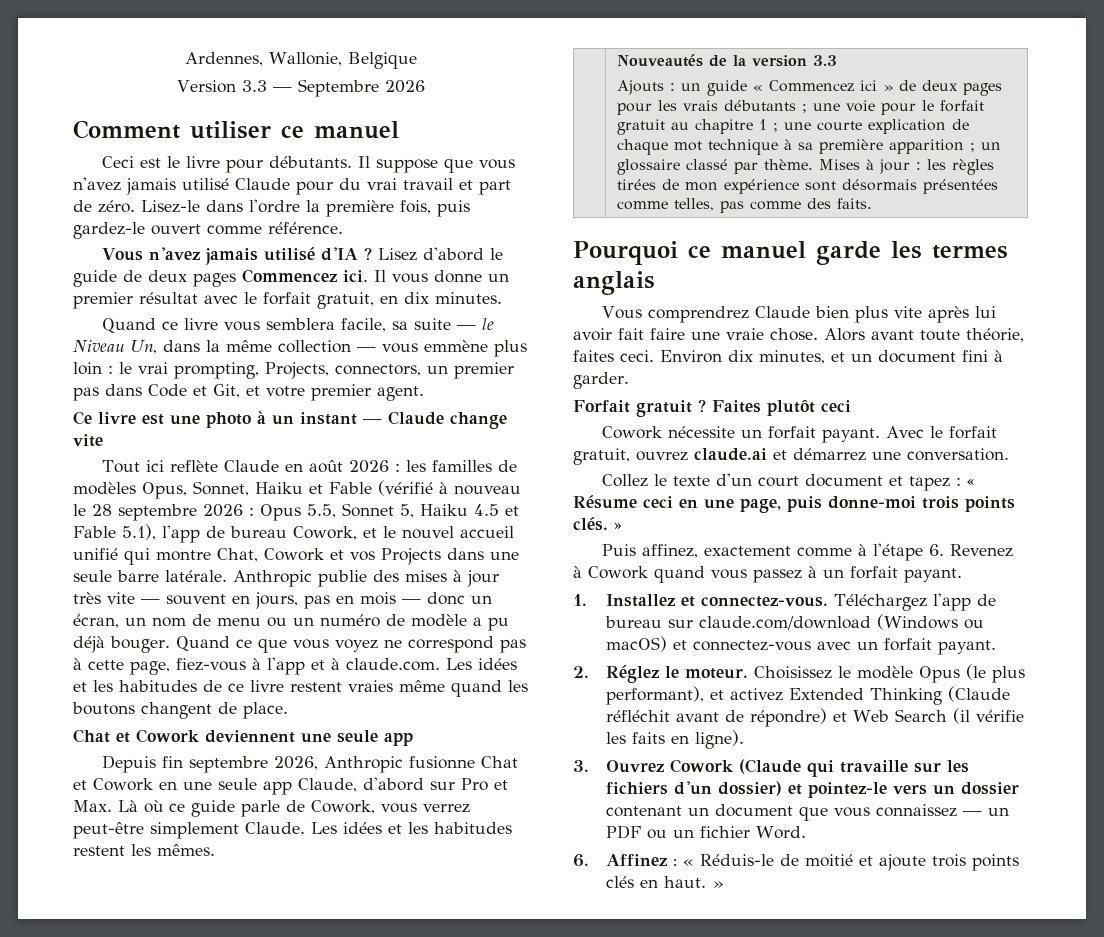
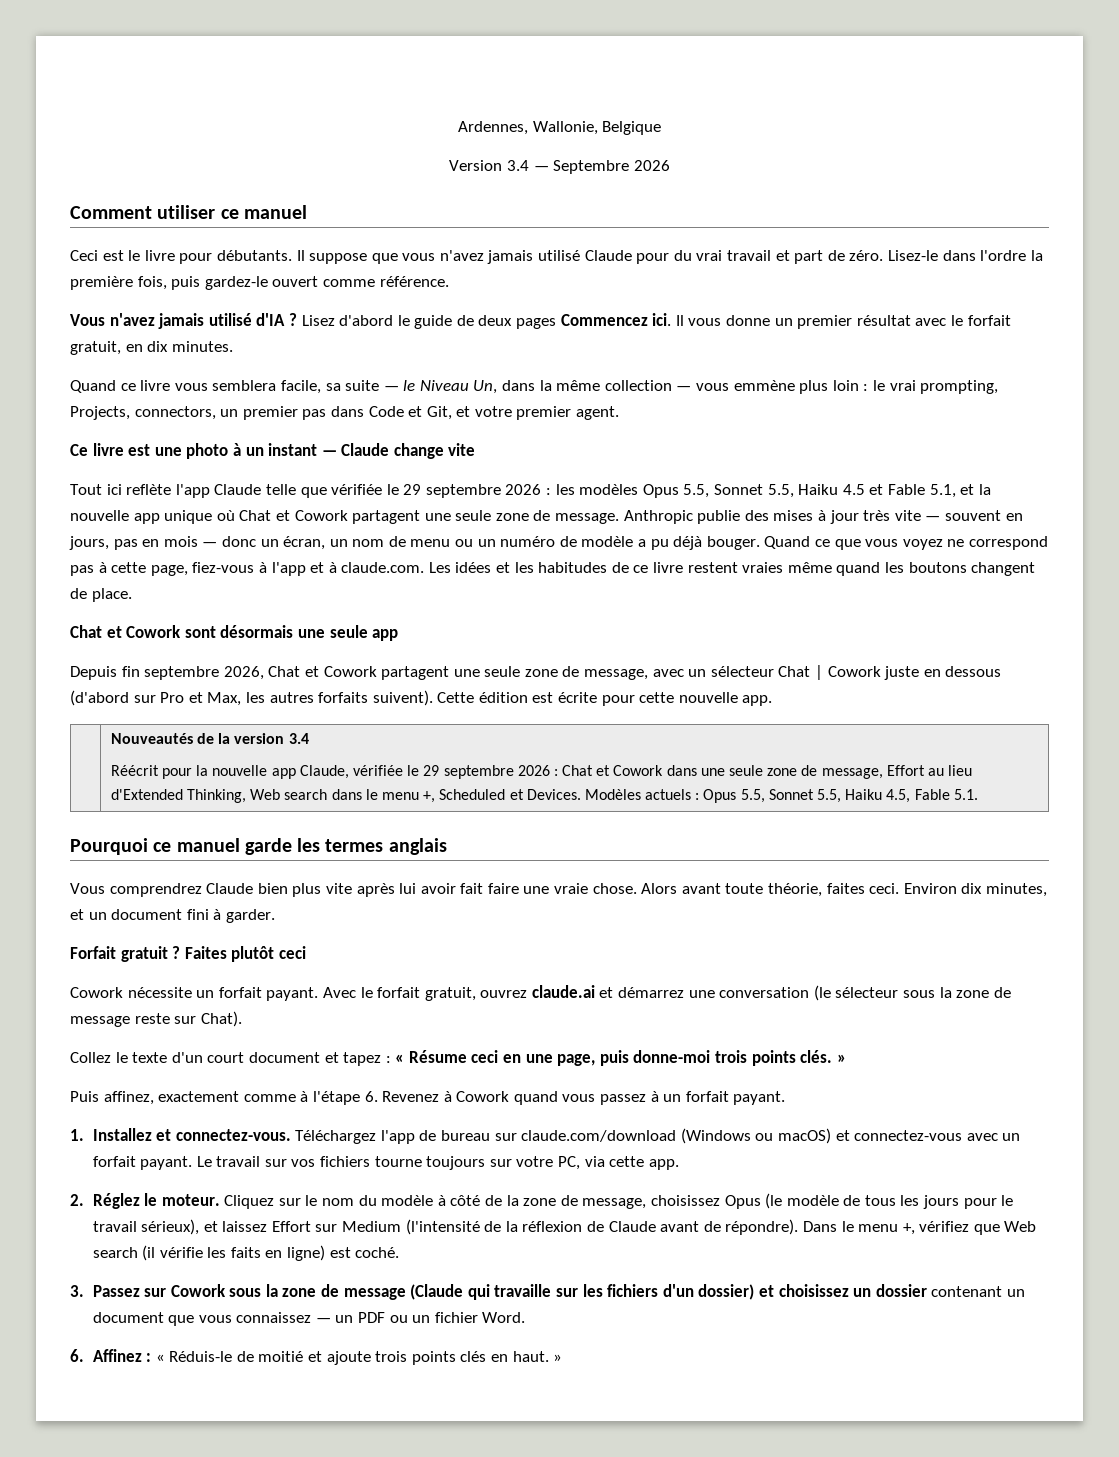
[241,80,267,92] 3.3 -> [506,160,529,171] 3.4
[224,460,518,473] [73,480,521,499] [73,503,414,521] Claude en août 2026 : les familles de modèles Opus, Sonnet, Haiku et Fable (vérifié à nouveau le 28 septembre 2026 : Opus 5.5, Sonnet 5, -> [175,484,794,498] l'app Claude telle que vérifiée le 29 septembre 2026 : les modèles Opus 5.5, Sonnet 5.5,
[122,524,514,543] [73,548,519,565] [73,570,227,582] 5.1), l'app de bureau Cowork, et le nouvel accueil unifié qui montre Chat, Cowork et vos Projects dans une seule barre latérale. -> [929,484,991,498] [70,510,620,524] 5.1, et la nouvelle app unique où Chat et Cowork partagent une seule zone de message.
[205,730,295,743] deviennent -> [184,625,294,638] sont désormais
[324,756,519,773] [73,777,508,795] [73,800,470,817] [73,822,512,839] [73,844,215,856] [616,54,837,67] [616,80,1002,96] [616,100,984,115] [616,119,969,135] [616,139,1001,155] [616,159,994,175] [616,179,998,194] [616,198,872,213] Anthropic fusionne Chat et Cowork en une seule app Claude, d'abord sur Pro et Max. Là où ce guide parle de Cowork, vous verrez peut-être simplement Claude. Les idées et les habitudes restent les mêmes. // | Nouveautés de la version 3.3 // Ajouts : un guide « Commencez ici » de deux pages pour les vrais débutants ; une voie pour le forfait gratuit au chapitre 1 ; une courte explication de chaque mot technique à sa première apparition ; un glossaire classé par thème. Mises à jour : les règles tirées de mon expérience sont désormais présentées comme telles, pas comme des faits. -> [268,665,1002,680] [70,690,773,706] [110,733,309,744] [110,765,973,779] [110,789,978,803] Chat et Cowork partagent une seule zone de message, avec un sélecteur Chat | Cowork juste en dessous (d'abord sur Pro et Max, les autres forfaits suivent). Cette édition est écrite pour cette nouvelle app. // | Nouveautés de la version 3.4 // Réécrit pour la nouvelle app Claude, vérifiée le 29 septembre 2026 : Chat et Cowork dans une seule zone de message, Effort au lieu d'Extended Thinking, Web search dans le menu +, Scheduled et Devices. Modèles actuels : Opus 5.5, Sonnet 5.5, Haiku 4.5, Fable 5.1.
[907,448,1009,461] conversation. -> [719,985,1011,1001] [70,1011,242,1027] conversation (le sélecteur sous la zone de message reste sur Chat).
[573,664,1025,683] [605,686,1010,705] [605,708,947,727] // 2. Réglez le moteur. Choisissez le modèle Opus (le plus performant), et activez Extended Thinking (Claude réfléchit avant de répondre) et Web Search -> [196,1156,679,1170] [70,1193,1014,1209] [92,1219,1037,1235] [92,1247,138,1258] Le travail sur vos fichiers tourne toujours sur votre PC, via cette app. // 2. Réglez le moteur. Cliquez sur le nom du modèle à côté de la zone de message, choisissez Opus (le modèle de tous les jours pour le travail sérieux), et laissez Effort sur Medium (l'intensité de la réflexion de Claude avant de répondre). Dans le menu +, vérifiez que Web search
[694,730,744,749] [573,759,733,773] ligne). // 3. Ouvrez Cowork -> [287,1245,400,1261] [70,1284,406,1300] ligne) est coché. // 3. Passez sur Cowork sous la zone de message
[807,782,927,798] pointez-le vers -> [778,1284,849,1297] choisissez

